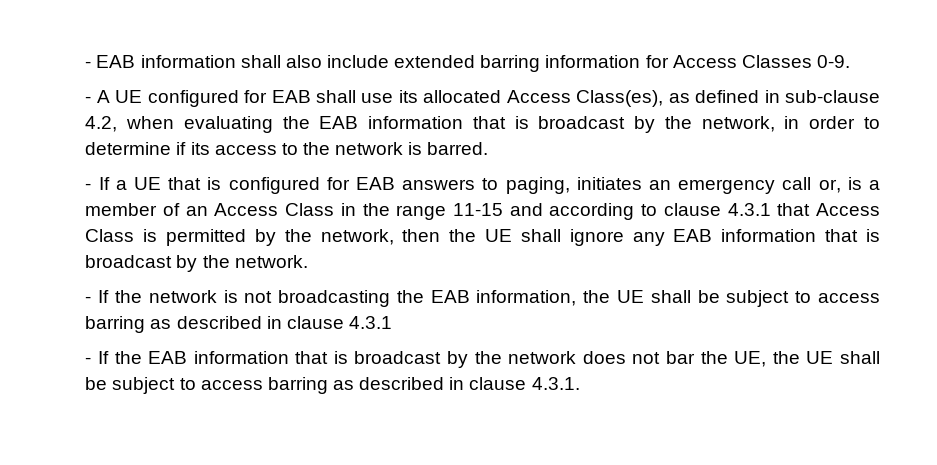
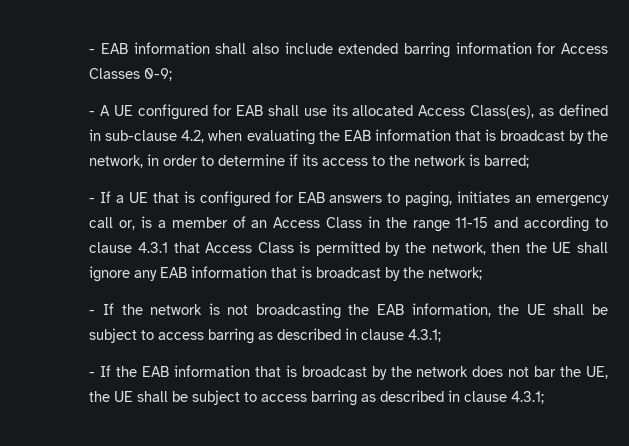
[816,55,850,68] 0-9. -> [144,68,173,81] 0-9;
[427,142,489,155] barred. -> [484,155,530,168] barred;
[234,255,308,268] network. -> [428,267,483,280] network;
[348,316,392,329] 4.3.1 -> [408,329,442,342] 4.3.1;
[531,377,580,390] 4.3.1. -> [511,391,545,404] 4.3.1;

